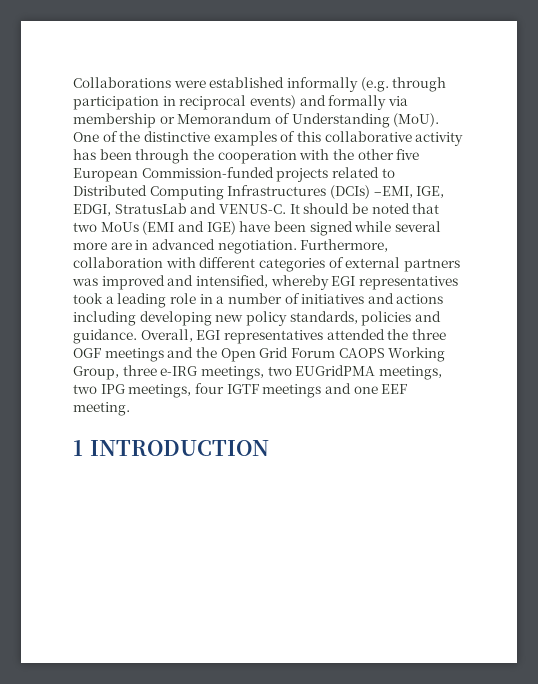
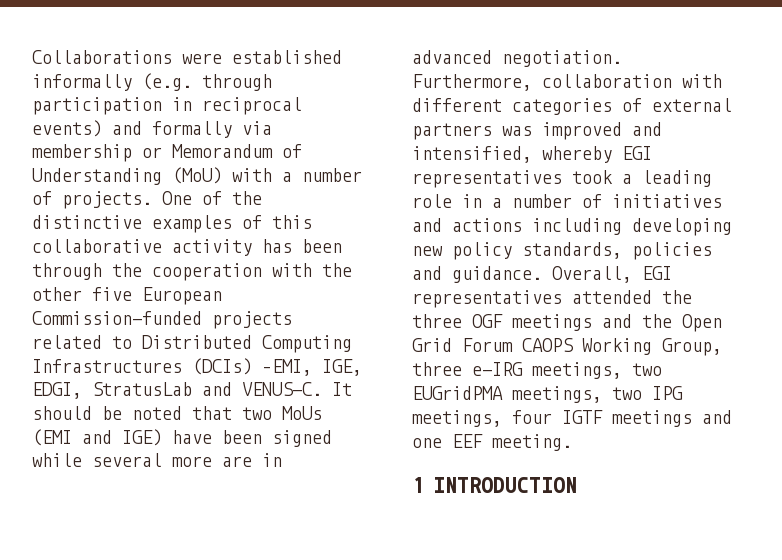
[393,113,440,127] (MoU). -> [172,167,362,184] [32,191,152,209] (MoU) with a number of projects.

